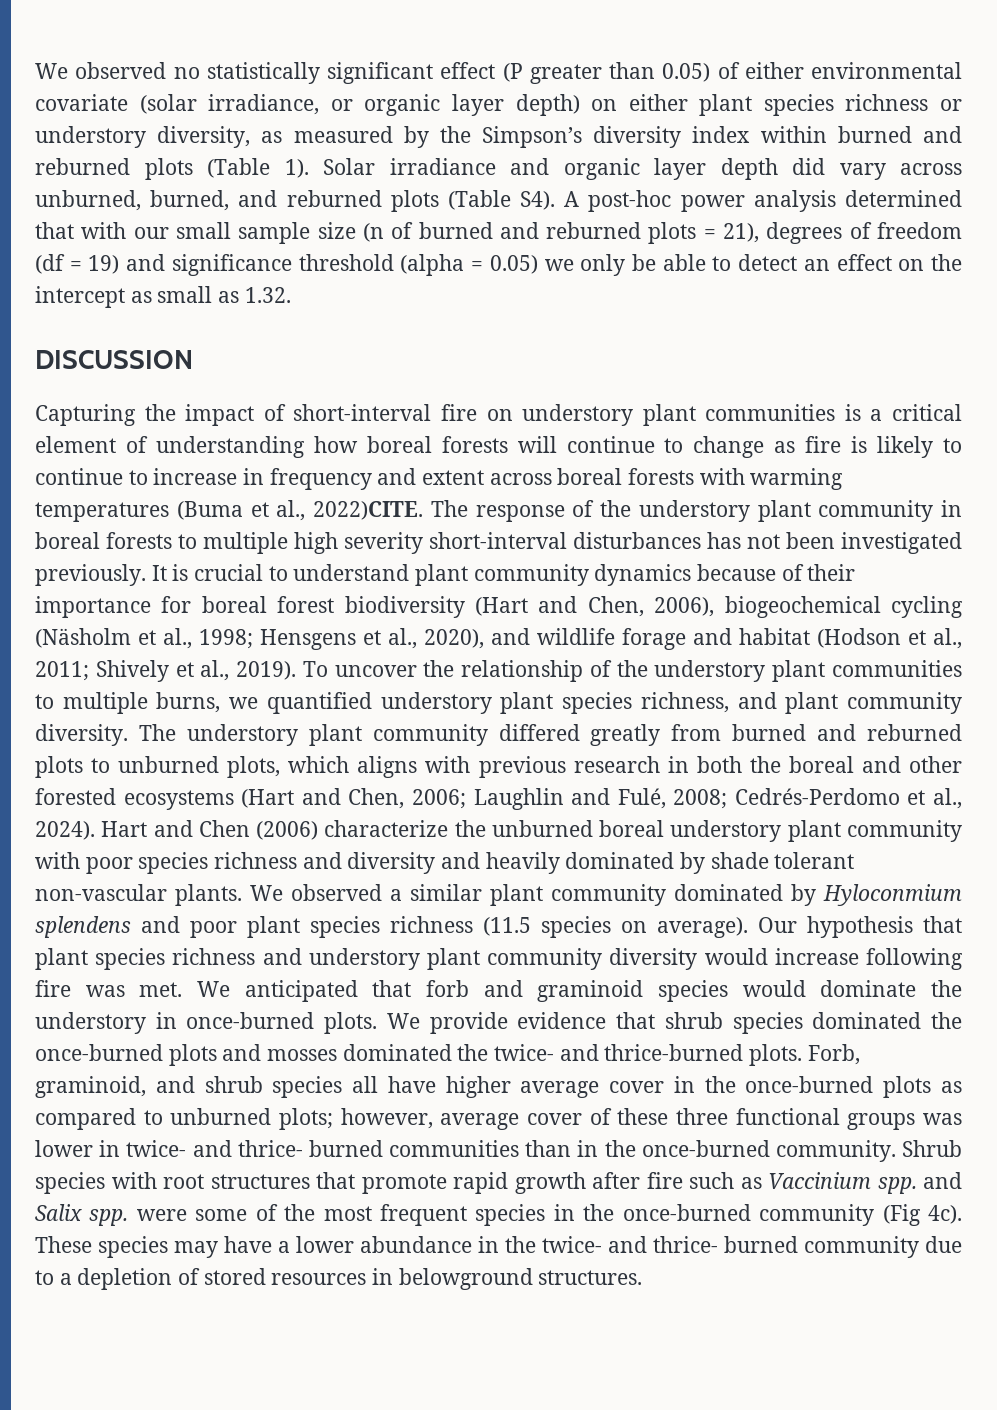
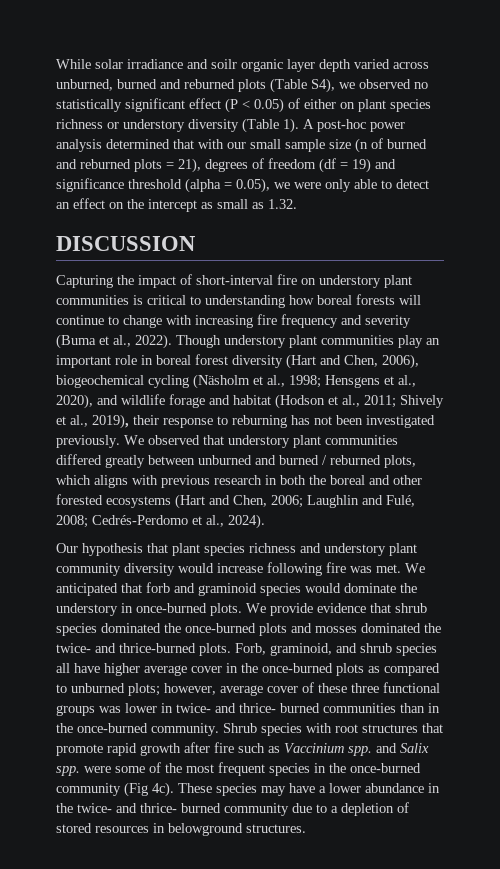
[35,63,68,79] We -> [56,59,429,72] [56,78,355,93] While solar irradiance and soilr organic layer depth varied across unburned, burned and reburned plots (Table S4), we
[529,62,655,84] greater than -> [242,100,250,109] <
[811,62,962,79] [35,94,688,116] environmental covariate (solar irradiance, or organic layer depth) on either -> [340,102,355,109] on
[157,126,962,148] [35,158,962,180] [35,190,556,212] diversity, as measured by the Simpson’s diversity index within burned and reburned plots (Table 1). Solar irradiance and organic layer depth did vary across unburned, burned, and reburned plots (Table S4). -> [188,118,299,133] diversity (Table 1).
[489,254,656,276] 0.05) we only be -> [236,178,351,193] 0.05), we were only
[870,404,963,421] [35,436,148,453] a critical element of -> [147,295,201,305] critical to
[774,436,963,458] [35,468,844,490] [35,500,962,522] [35,532,962,554] [35,564,856,586] [35,596,465,618] as fire is likely to continue to increase in frequency and extent across boreal forests with warming temperatures (Buma et al., 2022)CITE. The response of the understory plant community in boreal forests to multiple high severity short-interval disturbances has not been investigated previously. It is crucial to understand plant community dynamics because of their importance for boreal forest biodiversity -> [166,314,411,328] [56,334,440,349] [56,354,283,368] with increasing fire frequency and severity (Buma et al., 2022). Though understory plant communities play an important role in boreal forest diversity
[236,660,962,682] [35,692,963,714] [35,724,962,746] [35,756,220,778] 2019). To uncover the relationship of the understory plant communities to multiple burns, we quantified understory plant species richness, and plant community diversity. The understory plant community differed greatly from burned and reburned plots to unburned -> [92,414,435,429] [56,435,398,448] [56,454,381,468] 2019), their response to reburning has not been investigated previously. We observed that understory plant communities differed greatly between unburned and burned / reburned
[101,820,962,842] [35,852,855,874] [35,884,962,906] [35,916,748,938] Hart and Chen (2006) characterize the unburned boreal understory plant community with poor species richness and diversity and heavily dominated by shade tolerant non-vascular plants. We observed a similar plant community dominated by Hyloconmium splendens and poor plant species richness (11.5 species on average). -> (265, 521) //

